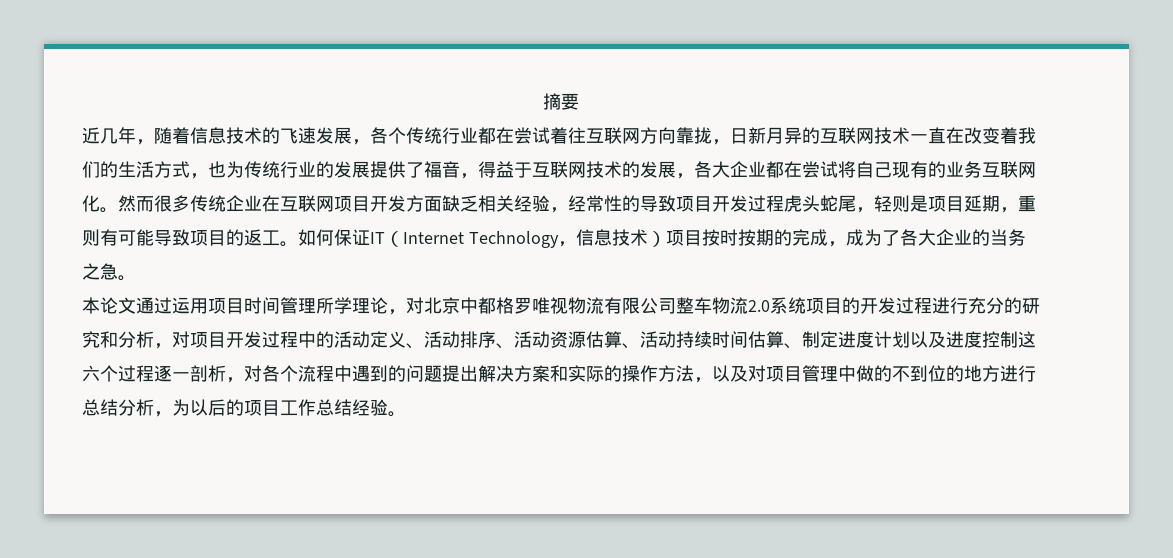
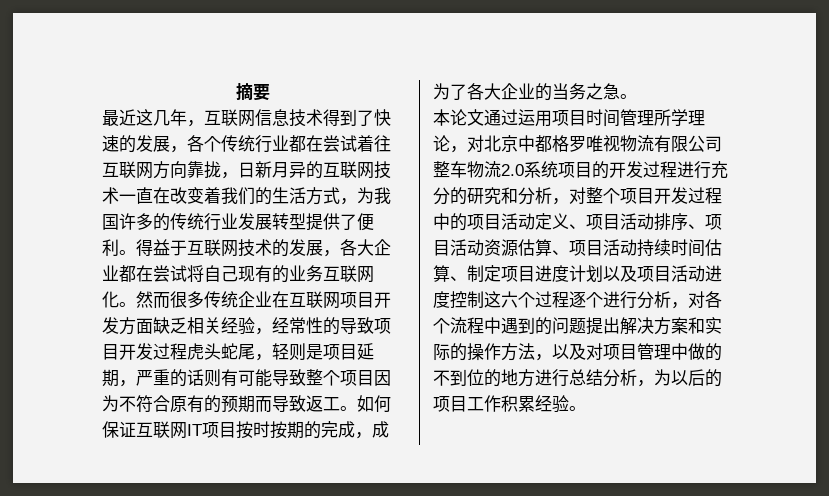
[82,127,316,145] 近几年，随着信息技术的飞速 -> [102,109,391,127] [102,135,136,153] 最近这几年，互联网信息技术得到了快速的
[208,161,478,179] 也为传统行业的发展提供了福音， -> [357,187,391,204] [102,213,374,231] [102,239,136,256] 为我国许多的传统行业发展转型提供了便利。
[1018,195,1036,212] 重 -> [136,369,204,387] 严重的话
[190,229,666,248] 项目的返工。如何保证IT（Internet Technology，信息技术） -> [306,369,391,386] [102,395,391,413] [102,421,202,439] 整个项目因为不符合原有的预期而导致返工。如何保证互联网IT
(190, 339) none -> [586,187,620,204] 整个
(334, 339) none -> [467,214,501,230] 项目
(424, 346) none -> [586,214,620,230] 项目
(514, 346) none -> [705,214,722,230] [433,240,450,256] 项目
(640, 346) none -> [569,240,603,256] 项目
(838, 339) none -> [501,266,535,282] 项目
(946, 340) none -> [637,265,705,282] 项目活动
[172,365,208,382] 一剖 -> [586,291,654,309] 个进行分
[316,399,352,416] 总结 -> [501,395,535,412] 积累

